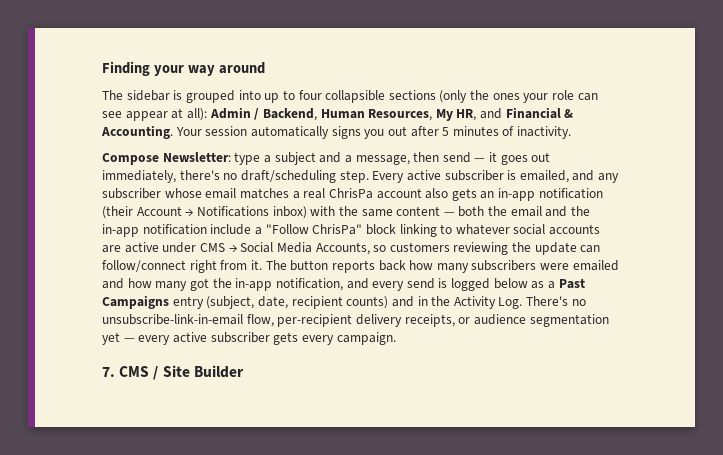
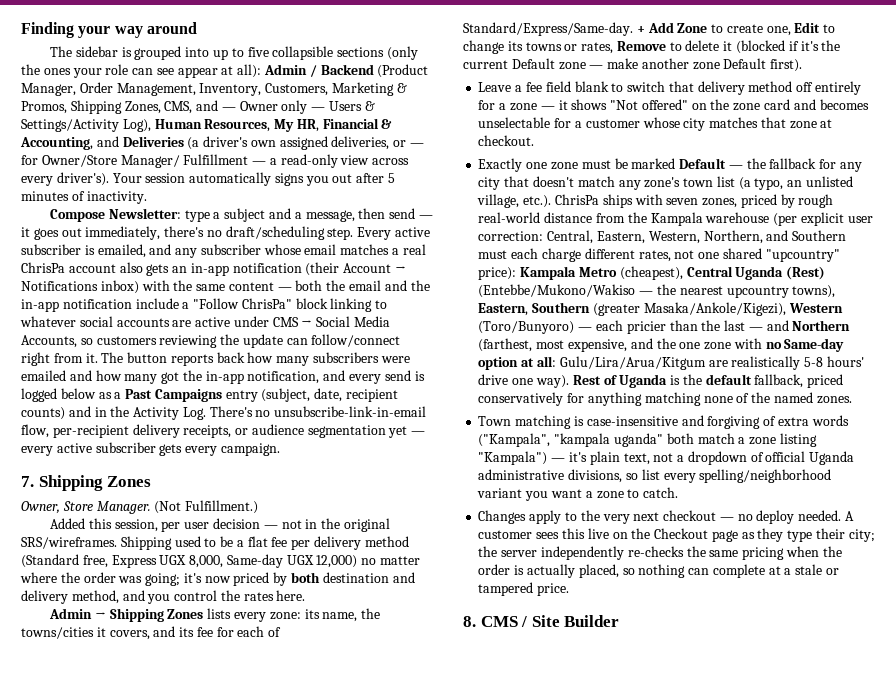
[298,90,322,100] four -> [247,47,269,57] five
[262,108,317,121] Backend, -> [320,64,429,78] [21,82,407,96] [21,100,375,114] [21,119,151,132] Backend (Product Manager, Order Management, Inventory, Customers, Marketing & Promos, Shipping Zones, CMS, and — Owner only — Users & Settings/Activity Log),
[480,108,503,119] and -> (319, 125) none
[101,125,173,139] Accounting. -> [20,136,425,150] [21,154,410,168] [21,172,109,186] Accounting, and Deliveries (a driver's own assigned deliveries, or — for Owner/Store Manager/ Fulfillment — a read-only view across every driver's).
(115, 372) none -> [38,475,152,491] [21,500,259,514] [50,518,390,532] [21,536,409,550] [21,554,421,568] [20,572,415,586] [21,590,306,604] [49,608,381,622] [21,626,282,640] [463,22,836,36] [463,40,841,54] [463,58,803,72] [478,81,861,95] [478,99,869,111] [478,117,833,131] [478,135,535,146] [478,158,862,172] [478,176,853,190] [477,194,834,208] [478,212,873,226] [478,230,847,244] [478,248,840,262] [478,266,826,280] [478,284,836,298] [478,302,843,316] [478,320,851,334] [478,338,845,352] [478,356,864,370] [478,374,844,388] [478,392,852,406] [478,415,849,429] [478,433,817,447] [478,451,855,465] [478,469,832,483] [477,487,679,501] [478,510,854,524] [478,528,875,542] [478,546,842,560] [478,564,839,578] [478,582,570,596] [463,616,476,627] Shipping Zones // Owner, Store Manager. (Not Fulfillment.) // Added this session, per user decision — not in the original SRS/wireframes. Shipping used to be a flat fee per delivery method (Standard free, Express UGX 8,000, Same-day UGX 12,000) no matter where the order was going; it's now priced by both destination and delivery method, and you control the rates here. // Admin → Shipping Zones lists every zone: its name, the towns/cities it covers, and its fee for each of Standard/Express/Same-day. + Add Zone to create one, Edit to change its towns or rates, Remove to delete it (blocked if it's the current Default zone — make another zone Default first). // Leave a fee field blank to switch that delivery method off entirely for a zone — it shows "Not offered" on the zone card and becomes unselectable for a customer whose city matches that zone at checkout. // Exactly one zone must be marked Default — the fallback for any city that doesn't match any zone's town list (a typo, an unlisted village, etc.). ChrisPa ships with seven zones, priced by rough real-world distance from the Kampala warehouse (per explicit user correction: Central, Eastern, Western, Northern, and Southern must each charge different rates, not one shared "upcountry" price): Kampala Metro (cheapest), Central Uganda (Rest) (Entebbe/Mukono/Wakiso — the nearest upcountry towns), Eastern, Southern (greater Masaka/Ankole/Kigezi), Western (Toro/Bunyoro) — each pricier than the last — and Northern (farthest, most expensive, and the one zone with no Same-day option at all: Gulu/Lira/Arua/Kitgum are realistically 5-8 hours' drive one way). Rest of Uganda is the default fallback, priced conservatively for anything matching none of the named zones. // Town matching is case-insensitive and forgiving of extra words ("Kampala", "kampala uganda" both match a zone listing "Kampala") — it's plain text, not a dropdown of official Uganda administrative divisions, so list every spelling/neighborhood variant you want a zone to catch. // Changes apply to the very next checkout — no deploy needed. A customer sees this live on the Checkout page as they type their city; the server independently re-checks the same pricing when the order is actually placed, so nothing can complete at a stale or tampered price. // 8.

